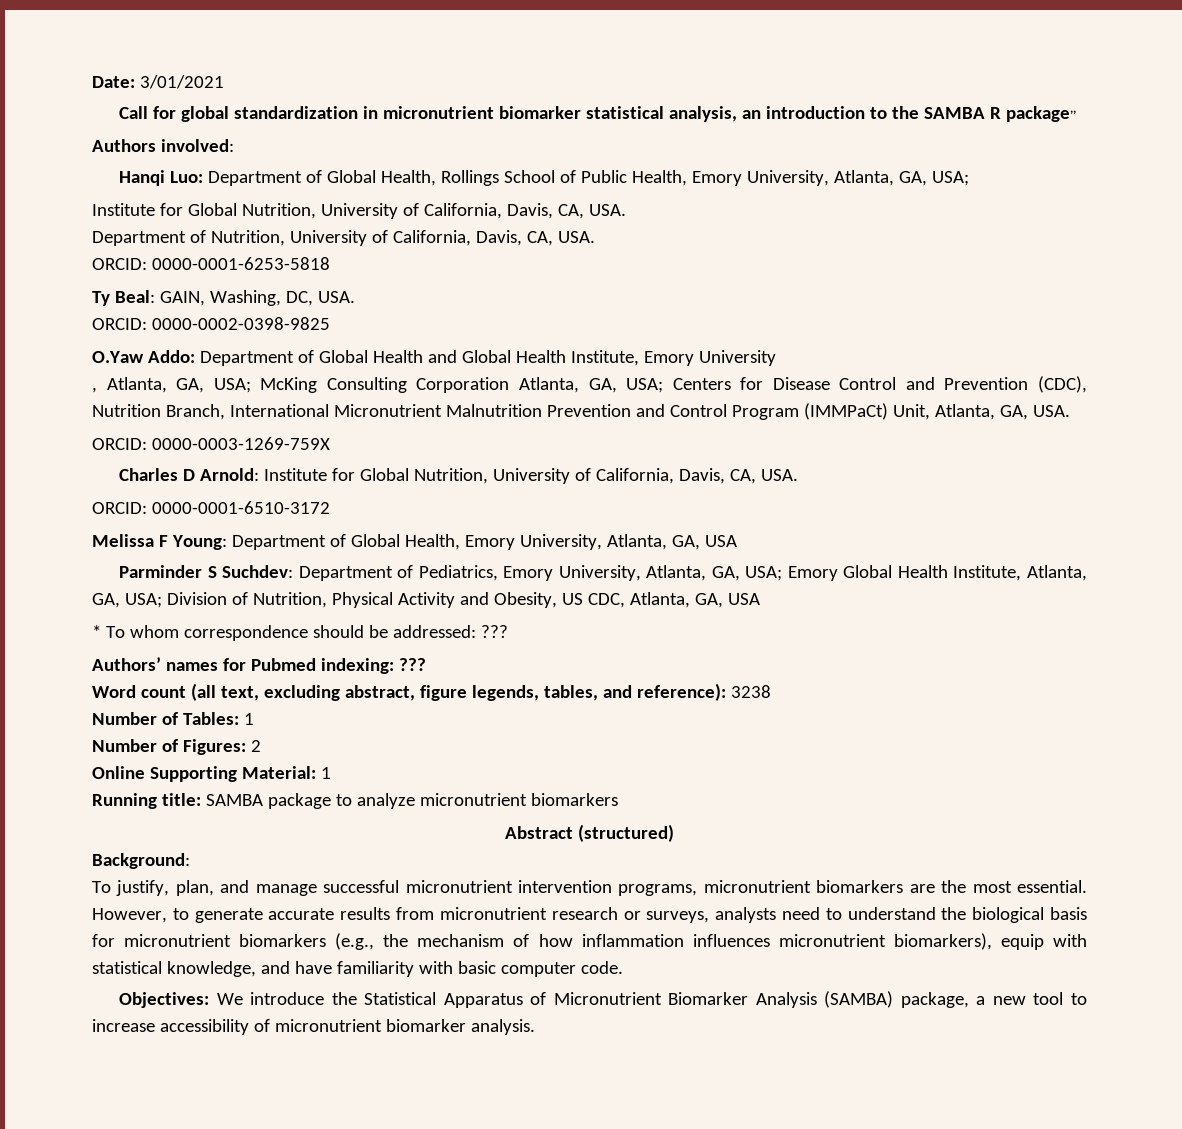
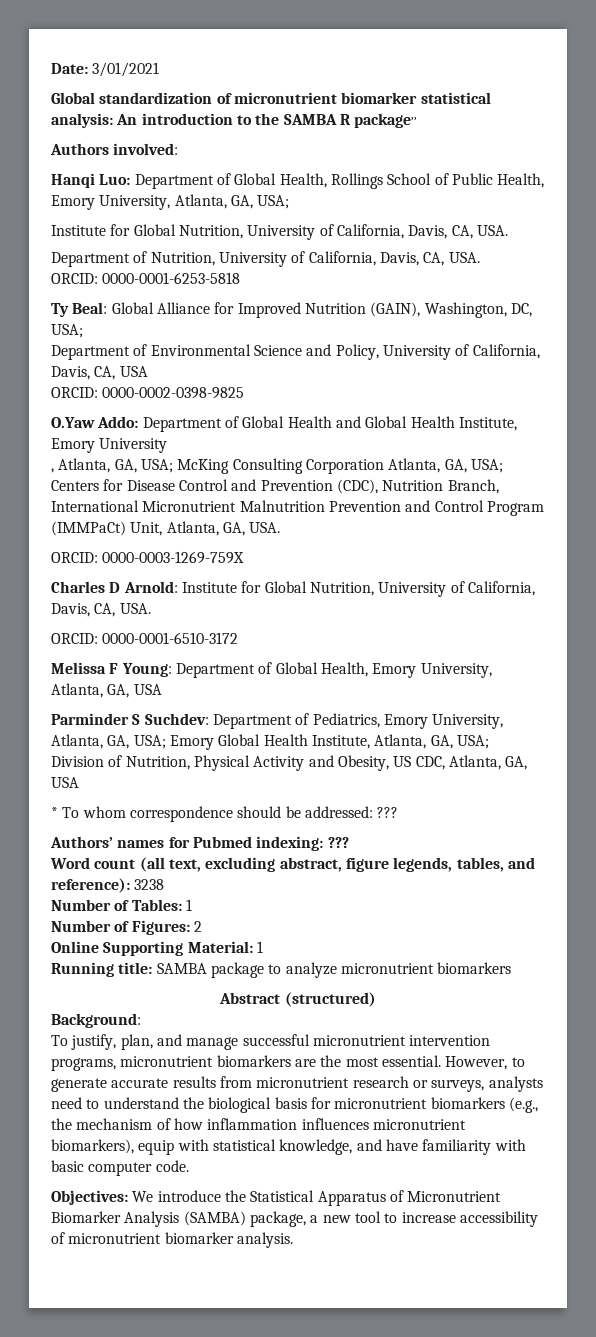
[119,106,379,122] Call for global standardization in -> [51,92,232,104] Global standardization of
[669,106,762,122] analysis, an -> [51,113,138,128] analysis: An
[159,290,355,306] GAIN, Washing, DC, USA. -> [111,302,532,318] [51,324,83,338] [51,344,540,360] [51,366,148,380] Global Alliance for Improved Nutrition (GAIN), Washington, DC, USA; // Department of Environmental Science and Policy, University of California, Davis, CA, USA

